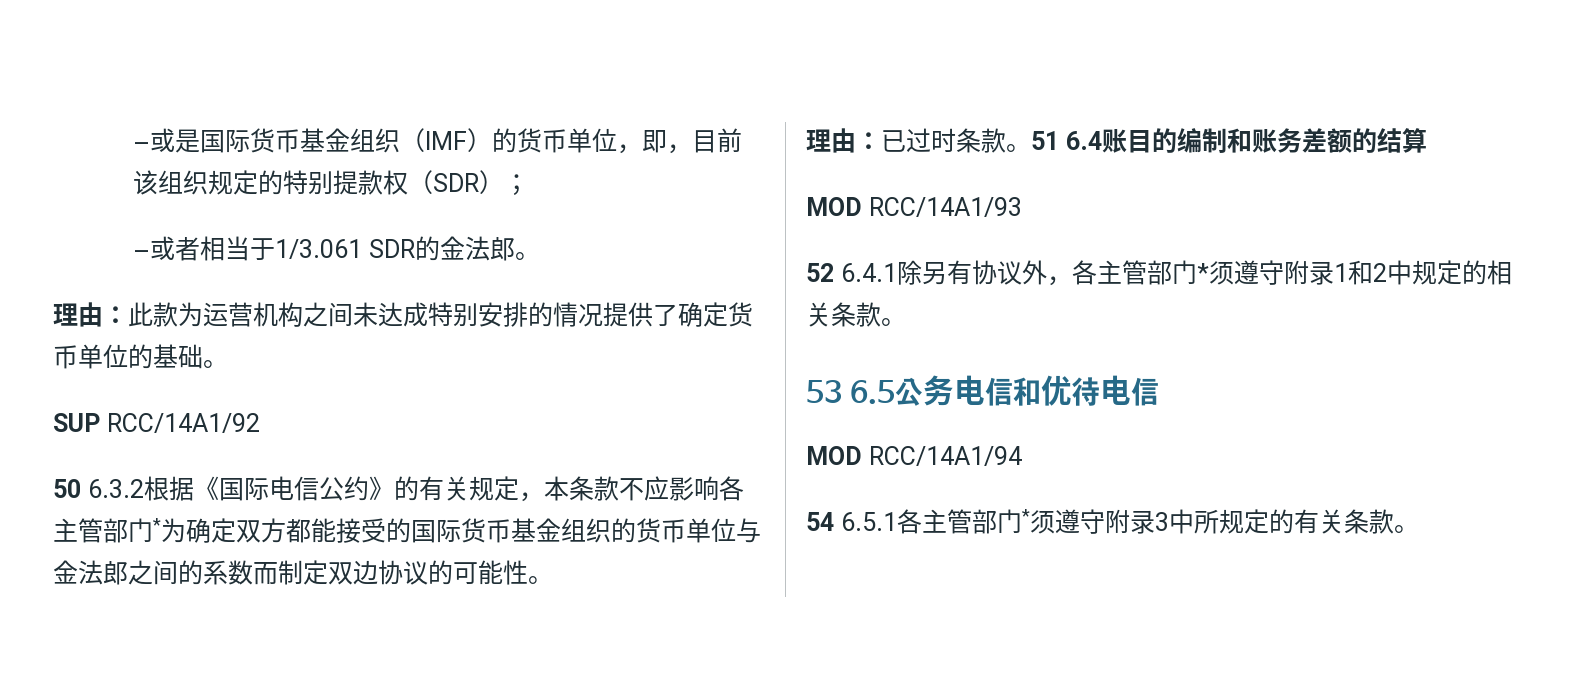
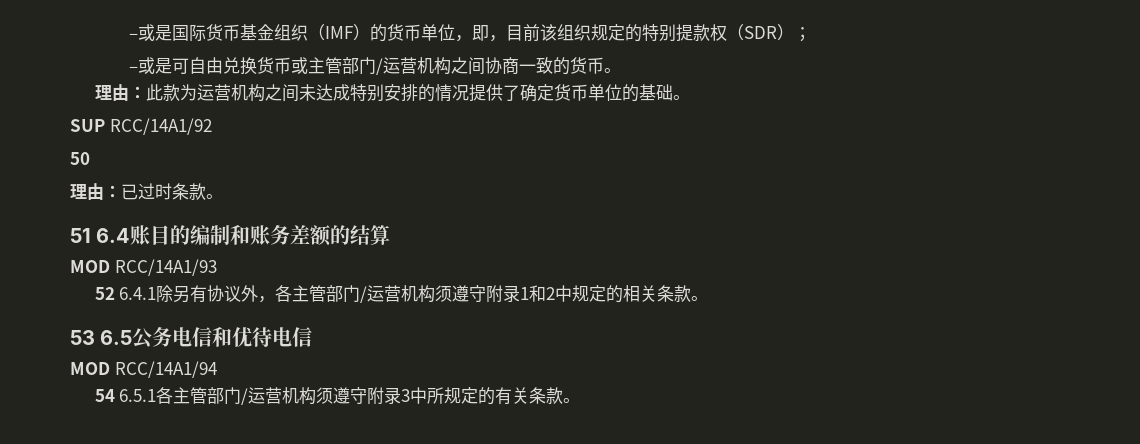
[174,236,515,261] 者相当于1/3.061 SDR的金法郎 -> [154,57,604,75] 是可自由兑换货币或主管部门/运营机构之间协商一致的货币
[88,476,744,502] [53,518,761,543] [53,560,553,585] 6.3.2根据《国际电信公约》的有关规定，本条款不应影响各主管部门*为确定双方都能接受的国际货币基金组织的货币单位与金法郎之间的系数而制定双边协议的可能性。 -> (90, 158) none
(1031, 148) none -> (223, 196) //
[1197,263,1209,282] * -> [360,285,436,303] /运营机构
[1022,509,1030,522] * -> [241,387,317,405] /运营机构

